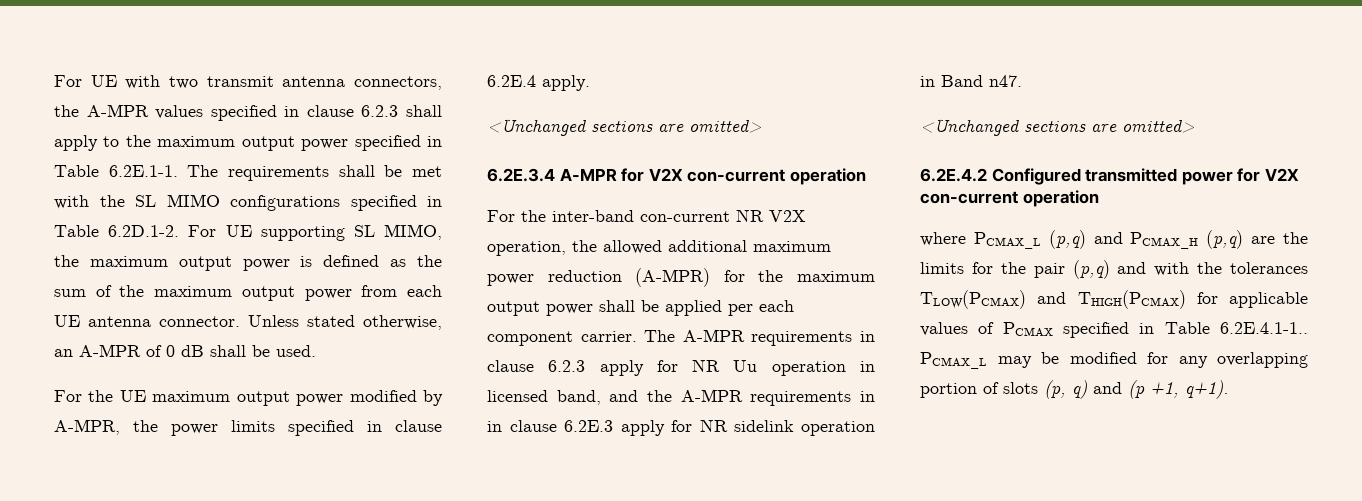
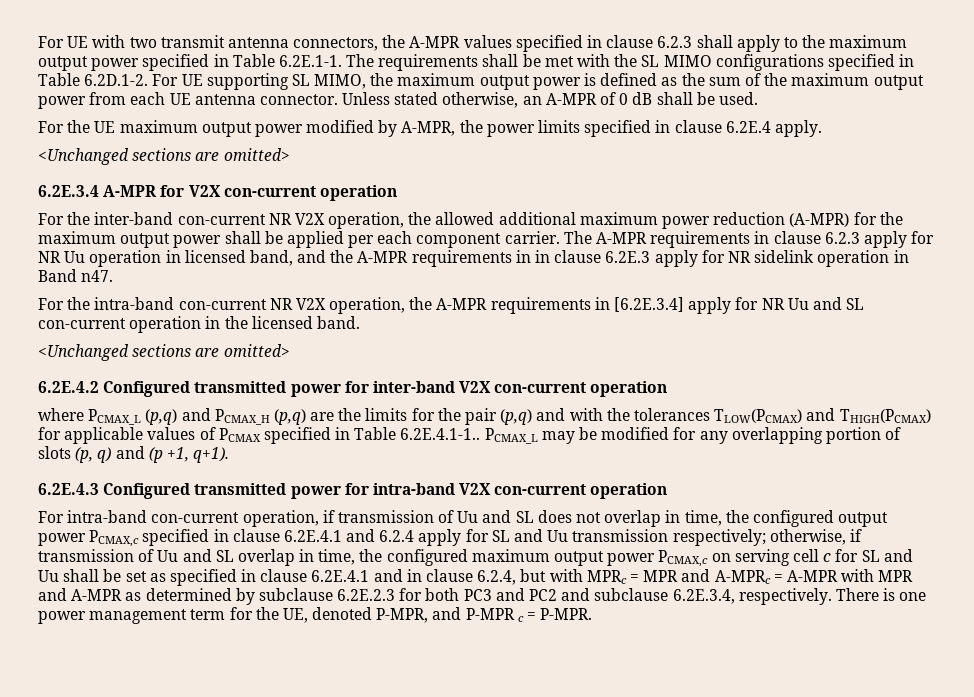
(1022, 81) none -> [38,297,865,314] [38,316,360,333] // For the intra-band con-current NR V2X operation, the A-MPR requirements in [6.2E.3.4] apply for NR Uu and SL con-current operation in the licensed band.
(1261, 175) none -> [372,381,455,393] inter-band
(1229, 389) none -> [38,483,668,499] [38,510,889,527] [38,529,862,547] [38,549,913,567] [38,569,914,586] [38,588,927,605] [38,607,593,624] // 6.2E.4.3 Configured transmitted power for intra-band V2X con-current operation // For intra-band con-current operation, if transmission of Uu and SL does not overlap in time, the configured output power PCMAX,c specified in clause 6.2E.4.1 and 6.2.4 apply for SL and Uu transmission respectively; otherwise, if transmission of Uu and SL overlap in time, the configured maximum output power PCMAX,c on serving cell c for SL and Uu shall be set as specified in clause 6.2E.4.1 and in clause 6.2.4, but with MPRc = MPR and A-MPRc = A-MPR with MPR and A-MPR as determined by subclause 6.2E.2.3 for both PC3 and PC2 and subclause 6.2E.3.4, respectively. There is one power management term for the UE, denoted P-MPR, and P-MPR c = P-MPR.

